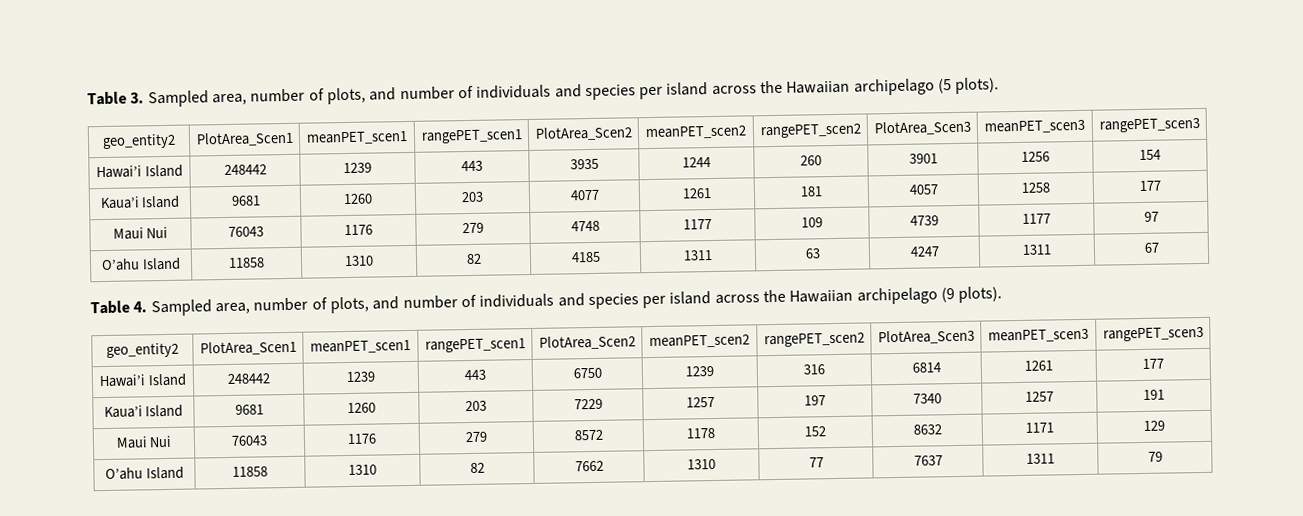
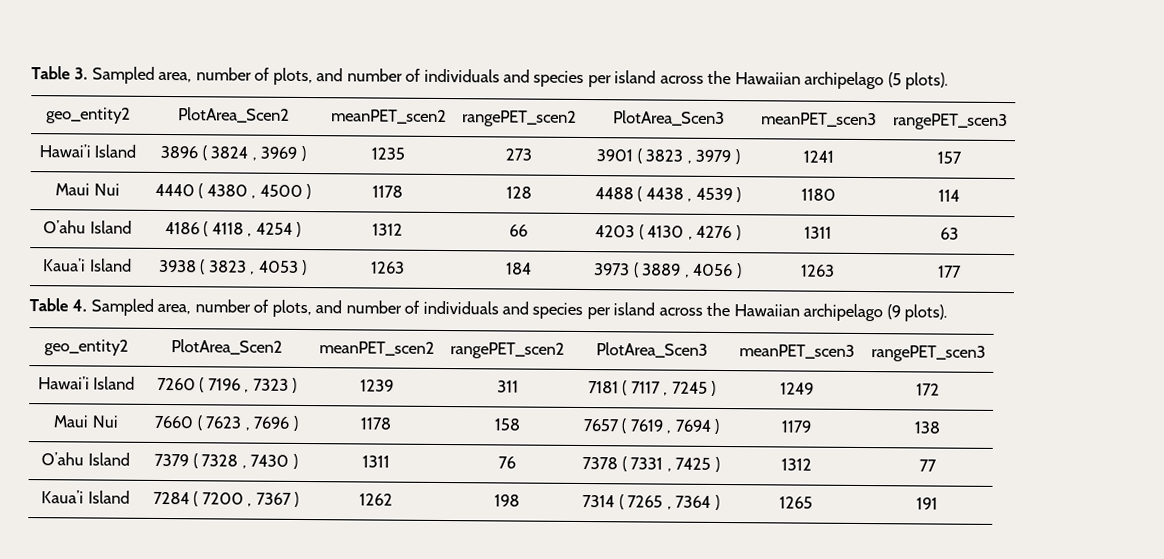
[195,131,294,147] [306,130,408,145] [420,129,523,144] [534,126,633,141] [645,125,747,140] [759,123,862,139] [873,120,972,136] [984,119,1085,134] [1098,117,1200,133] [96,164,183,179] [223,164,267,176] [343,162,372,174] [461,160,483,172] [569,158,599,170] [682,157,711,168] [800,155,822,166] [908,153,938,164] [1021,151,1050,162] [1139,149,1161,160] [99,195,181,210] [230,195,261,206] [343,193,373,205] [461,191,484,203] [569,189,600,201] [682,188,712,199] [800,186,823,197] [908,184,938,195] [1021,182,1050,193] [1139,180,1161,191] [112,226,169,240] [228,226,264,237] [344,224,373,236] [462,222,484,234] [570,220,600,232] [683,219,712,230] [801,217,823,228] [909,215,939,226] [1022,213,1051,224] [1143,211,1159,222] [101,257,181,272] [228,257,265,268] [344,255,374,267] [465,253,482,265] [570,251,601,263] [683,250,713,261] [804,248,821,259] [909,246,940,257] [1022,244,1051,255] [1143,242,1159,253] | PlotArea_Scen1 | meanPET_scen1 | rangePET_scen1 | PlotArea_Scen2 | meanPET_scen2 | rangePET_scen2 | PlotArea_Scen3 | meanPET_scen3 | rangePET_scen3 // Hawai’i Island | 248442 | 1239 | 443 | 3935 | 1244 | 260 | 3901 | 1256 | 154 // Kaua’i Island | 9681 | 1260 | 203 | 4077 | 1261 | 181 | 4057 | 1258 | 177 // Maui Nui | 76043 | 1176 | 279 | 4748 | 1177 | 109 | 4739 | 1177 | 97 // O’ahu Island | 11858 | 1310 | 82 | 4185 | 1311 | 63 | 4247 | 1311 | 67 -> [178,107,290,123] [330,109,447,125] [462,110,577,127] [613,110,725,127] [761,112,877,128] [892,113,1008,131] [38,144,137,158] [160,145,306,162] [370,147,405,160] [505,148,532,161] [596,148,740,165] [802,150,834,163] [937,151,962,164] [55,183,120,196] [154,183,312,200] [372,185,403,198] [505,186,532,199] [594,186,742,203] [800,188,836,201] [938,189,960,202] [43,220,132,234] [164,221,302,237] [372,223,403,236] [509,224,528,237] [595,224,741,241] [804,226,832,239] [939,227,959,240] [43,258,132,272] [158,259,308,276] [370,261,405,274] [505,262,532,275] [594,262,742,279] [801,264,835,277] [937,265,962,278] | PlotArea_Scen2 | meanPET_scen2 | rangePET_scen2 | PlotArea_Scen3 | meanPET_scen3 | rangePET_scen3 // Hawai’i Island | 3896 ( 3824 , 3969 ) | 1235 | 273 | 3901 ( 3823 , 3979 ) | 1241 | 157 // Maui Nui | 4440 ( 4380 , 4500 ) | 1178 | 128 | 4488 ( 4438 , 4539 ) | 1180 | 114 // O’ahu Island | 4186 ( 4118 , 4254 ) | 1312 | 66 | 4203 ( 4130 , 4276 ) | 1311 | 63 // Kaua’i Island | 3938 ( 3823 , 4053 ) | 1263 | 184 | 3973 ( 3889 , 4056 ) | 1263 | 177
[199,340,297,356] [310,339,411,354] [424,338,526,353] [538,335,636,350] [649,334,750,349] [763,332,865,348] [877,329,975,345] [988,328,1089,343] [1102,326,1204,342] [99,373,187,388] [226,373,271,384] [346,371,375,383] [464,369,486,381] [572,367,602,379] [685,365,714,377] [803,364,825,375] [911,362,941,373] [1024,360,1053,371] [1142,358,1164,369] [103,404,184,419] [234,404,264,415] [347,402,376,414] [465,400,487,412] [573,398,603,410] [686,396,715,408] [804,395,826,406] [912,393,942,404] [1025,391,1054,402] [1143,389,1165,400] [115,435,173,449] [231,435,268,446] [347,433,377,445] [465,431,487,443] [573,429,603,441] [686,427,715,439] [804,426,826,437] [912,424,942,435] [1025,422,1054,433] [1143,420,1165,431] [105,466,184,480] [232,466,268,477] [348,464,377,475] [469,462,485,474] [574,460,604,472] [687,458,716,470] [808,457,824,468] [913,455,943,466] [1026,453,1055,464] [1147,451,1163,462] | PlotArea_Scen1 | meanPET_scen1 | rangePET_scen1 | PlotArea_Scen2 | meanPET_scen2 | rangePET_scen2 | PlotArea_Scen3 | meanPET_scen3 | rangePET_scen3 // Hawai’i Island | 248442 | 1239 | 443 | 6750 | 1239 | 316 | 6814 | 1261 | 177 // Kaua’i Island | 9681 | 1260 | 203 | 7229 | 1257 | 197 | 7340 | 1257 | 191 // Maui Nui | 76043 | 1176 | 279 | 8572 | 1178 | 152 | 8632 | 1171 | 129 // O’ahu Island | 11858 | 1310 | 82 | 7662 | 1310 | 77 | 7637 | 1311 | 79 -> [171,339,283,355] [318,341,435,356] [450,342,565,359] [596,342,708,358] [739,344,855,359] [870,345,986,362] [37,376,136,390] [156,377,298,393] [359,379,394,392] [496,380,519,393] [587,380,717,396] [780,382,814,395] [916,383,940,396] [53,415,119,428] [154,415,299,431] [360,417,392,430] [493,418,521,431] [582,418,721,434] [781,420,811,433] [914,421,940,434] [41,452,130,466] [154,453,298,469] [361,455,390,468] [497,456,516,469] [582,456,720,472] [780,458,812,471] [918,459,937,472] [41,490,130,504] [152,491,300,507] [358,493,393,506] [493,494,520,507] [582,494,720,510] [779,496,813,509] [916,497,938,510] | PlotArea_Scen2 | meanPET_scen2 | rangePET_scen2 | PlotArea_Scen3 | meanPET_scen3 | rangePET_scen3 // Hawai’i Island | 7260 ( 7196 , 7323 ) | 1239 | 311 | 7181 ( 7117 , 7245 ) | 1249 | 172 // Maui Nui | 7660 ( 7623 , 7696 ) | 1178 | 158 | 7657 ( 7619 , 7694 ) | 1179 | 138 // O’ahu Island | 7379 ( 7328 , 7430 ) | 1311 | 76 | 7378 ( 7331 , 7425 ) | 1312 | 77 // Kaua’i Island | 7284 ( 7200 , 7367 ) | 1262 | 198 | 7314 ( 7265 , 7364 ) | 1265 | 191

